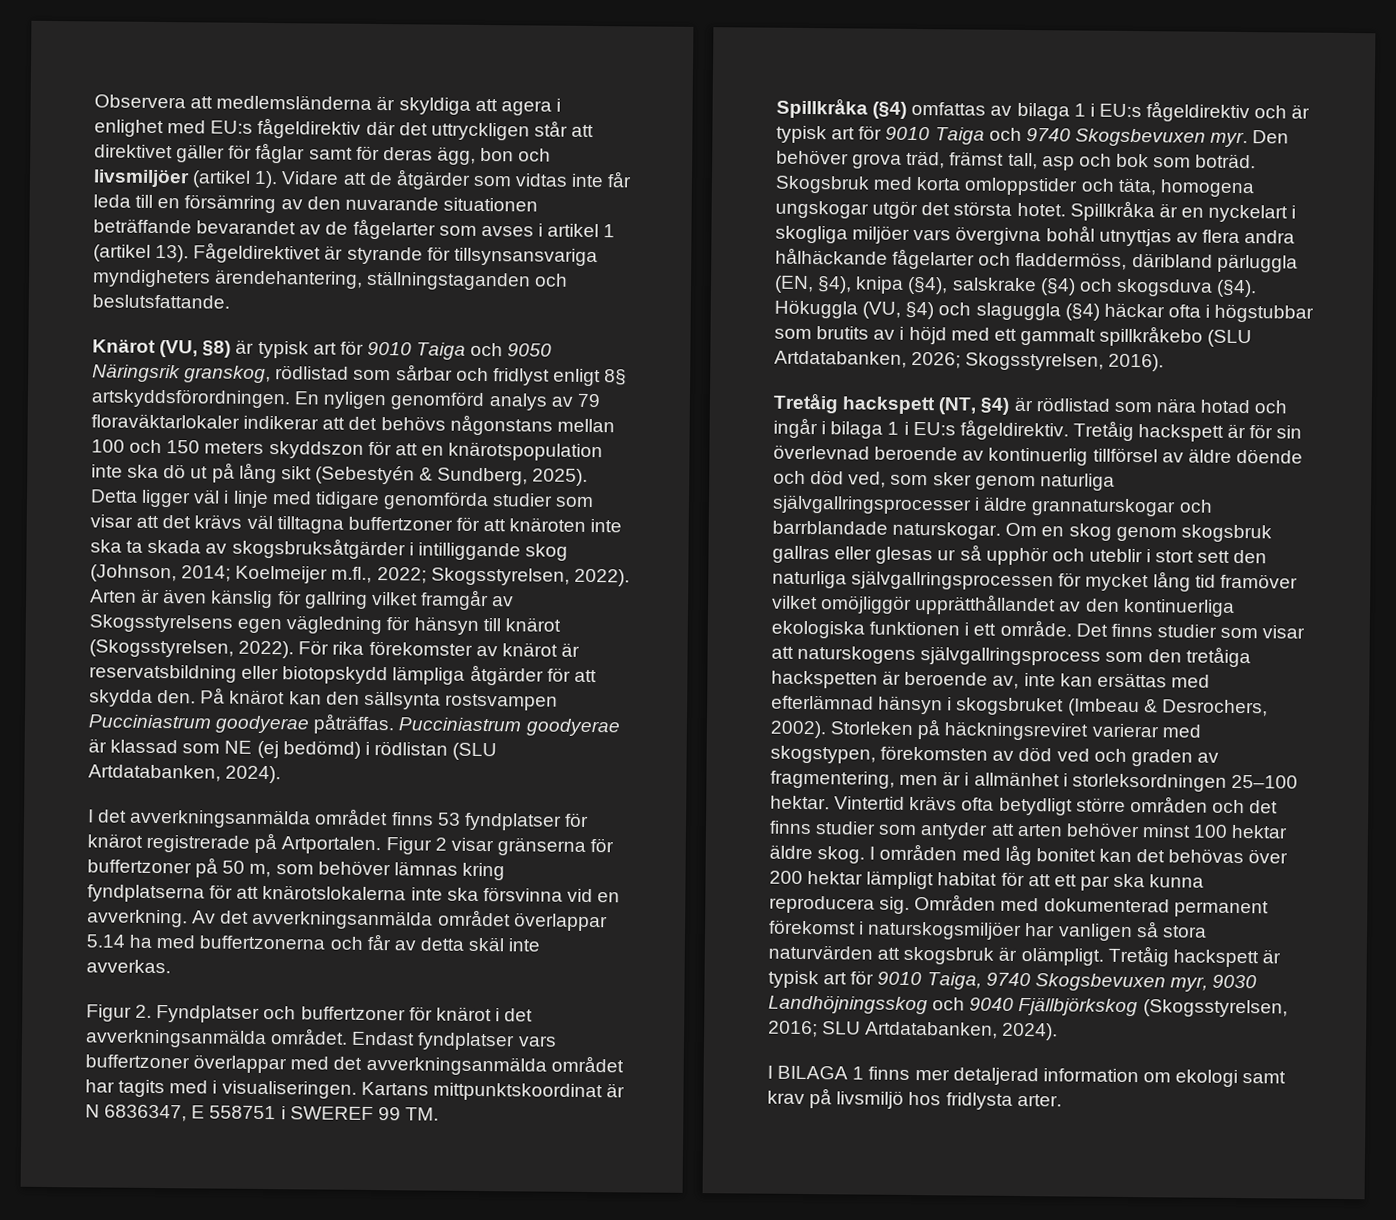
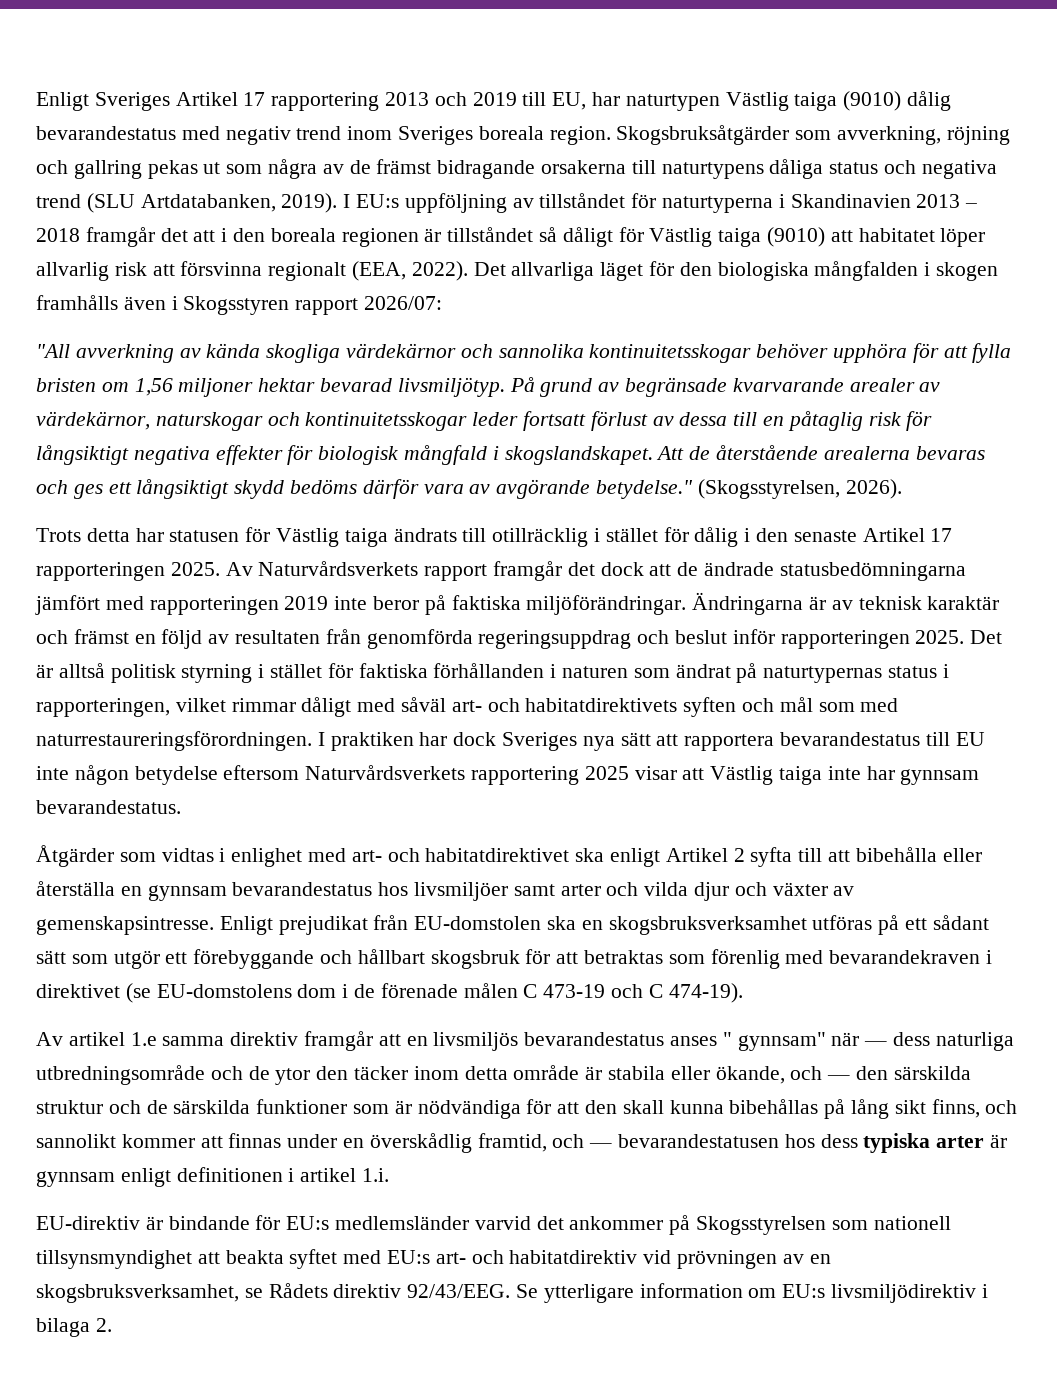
[94,94,561,116] [94,117,595,141] [94,142,552,165] [93,169,633,190] [93,194,538,214] [93,218,616,240] [93,242,598,267] [92,269,569,291] [92,294,230,309] [92,339,553,360] [92,363,628,387] [91,388,600,411] [91,413,615,436] [91,439,604,462] [91,462,589,486] [90,489,595,511] [90,514,623,534] [90,537,568,561] [90,564,630,587] [90,588,515,611] [89,614,561,635] [89,639,580,659] [89,664,597,686] [89,687,558,711] [88,713,620,737] [88,738,498,761] [88,764,282,784] [88,808,589,831] [87,832,615,856] [87,857,505,881] [87,884,621,903] [87,909,608,932] [86,933,541,952] [86,959,171,974] [86,1004,534,1023] [85,1028,557,1051] [85,1054,624,1076] [85,1079,625,1102] [85,1104,439,1122] [776,98,1311,123] [776,125,1290,148] [776,149,1257,171] [775,175,1255,198] [775,200,1297,223] [775,225,1296,247] [775,247,1298,273] [774,275,1258,298] [774,299,1315,323] [774,325,1253,348] [774,350,1165,372] [773,393,1288,415] [773,417,1303,442] [773,444,1303,466] [773,470,1115,491] [772,494,1213,517] [772,520,1272,543] [772,544,1268,566] [772,570,1298,592] [772,594,1235,617] [771,619,1306,639] [771,645,1251,668] [771,670,1210,689] [771,694,1268,717] [770,719,1201,741] [770,745,1219,767] [770,770,1298,792] [770,795,1279,816] [769,820,1289,840] [769,843,1289,866] [769,870,1205,891] [769,894,1269,918] [769,919,1207,942] [768,944,1281,968] [768,970,1258,992] [768,994,1288,1018] [768,1020,1059,1041] [767,1065,1287,1088] [767,1088,1062,1110] Observera att medlemsländerna är skyldiga att agera i enlighet med EU:s fågeldirektiv där det uttryckligen står att direktivet gäller för fåglar samt för deras ägg, bon och livsmiljöer (artikel 1). Vidare att de åtgärder som vidtas inte får leda till en försämring av den nuvarande situationen beträffande bevarandet av de fågelarter som avses i artikel 1 (artikel 13). Fågeldirektivet är styrande för tillsynsansvariga myndigheters ärendehantering, ställningstaganden och beslutsfattande. // Knärot (VU, §8) är typisk art för 9010 Taiga och 9050 Näringsrik granskog, rödlistad som sårbar och fridlyst enligt 8§ artskyddsförordningen. En nyligen genomförd analys av 79 floraväktarlokaler indikerar att det behövs någonstans mellan 100 och 150 meters skyddszon för att en knärotspopulation inte ska dö ut på lång sikt (Sebestyén & Sundberg, 2025). Detta ligger väl i linje med tidigare genomförda studier som visar att det krävs väl tilltagna buffertzoner för att knäroten inte ska ta skada av skogsbruksåtgärder i intilliggande skog (Johnson, 2014; Koelmeijer m.fl., 2022; Skogsstyrelsen, 2022). Arten är även känslig för gallring vilket framgår av Skogsstyrelsens egen vägledning för hänsyn till knärot (Skogsstyrelsen, 2022). För rika förekomster av knärot är reservatsbildning eller biotopskydd lämpliga åtgärder för att skydda den. På knärot kan den sällsynta rostsvampen Pucciniastrum goodyerae påträffas. Pucciniastrum goodyerae är klassad som NE (ej bedömd) i rödlistan (SLU Artdatabanken, 2024). // I det avverkningsanmälda området finns 53 fyndplatser för knärot registrerade på Artportalen. Figur 2 visar gränserna för buffertzoner på 50 m, som behöver lämnas kring fyndplatserna för att knärotslokalerna inte ska försvinna vid en avverkning. Av det avverkningsanmälda området överlappar 5.14 ha med buffertzonerna och får av detta skäl inte avverkas. // Figur 2. Fyndplatser och buffertzoner för knärot i det avverkningsanmälda området. Endast fyndplatser vars buffertzoner överlappar med det avverkningsanmälda området har tagits med i visualiseringen. Kartans mittpunktskoordinat är N 6836347, E 558751 i SWEREF 99 TM. // Spillkråka (§4) omfattas av bilaga 1 i EU:s fågeldirektiv och är typisk art för 9010 Taiga och 9740 Skogsbevuxen myr. Den behöver grova träd, främst tall, asp och bok som boträd. Skogsbruk med korta omloppstider och täta, homogena ungskogar utgör det största hotet. Spillkråka är en nyckelart i skogliga miljöer vars övergivna bohål utnyttjas av flera andra hålhäckande fågelarter och fladdermöss, däribland pärluggla (EN, §4), knipa (§4), salskrake (§4) och skogsduva (§4). Hökuggla (VU, §4) och slaguggla (§4) häckar ofta i högstubbar som brutits av i höjd med ett gammalt spillkråkebo (SLU Artdatabanken, 2026; Skogsstyrelsen, 2016). // Tretåig hackspett (NT, §4) är rödlistad som nära hotad och ingår i bilaga 1 i EU:s fågeldirektiv. Tretåig hackspett är för sin överlevnad beroende av kontinuerlig tillförsel av äldre döende och död ved, som sker genom naturliga självgallringsprocesser i äldre grannaturskogar och barrblandade naturskogar. Om en skog genom skogsbruk gallras eller glesas ur så upphör och uteblir i stort sett den naturliga självgallringsprocessen för mycket lång tid framöver vilket omöjliggör upprätthållandet av den kontinuerliga ekologiska funktionen i ett område. Det finns studier som visar att naturskogens självgallringsprocess som den tretåiga hackspetten är beroende av, inte kan ersättas med efterlämnad hänsyn i skogsbruket (Imbeau & Desrochers, 2002). Storleken på häckningsreviret varierar med skogstypen, förekomsten av död ved och graden av fragmentering, men är i allmänhet i storleksordningen 25–100 hektar. Vintertid krävs ofta betydligt större områden och det finns studier som antyder att arten behöver minst 100 hektar äldre skog. I områden med låg bonitet kan det behövas över 200 hektar lämpligt habitat för att ett par ska kunna reproducera sig. Områden med dokumenterad permanent förekomst i naturskogsmiljöer har vanligen så stora naturvärden att skogsbruk är olämpligt. Tretåig hackspett är typisk art för 9010 Taiga, 9740 Skogsbevuxen myr, 9030 Landhöjningsskog och 9040 Fjällbjörkskog (Skogsstyrelsen, 2016; SLU Artdatabanken, 2024). // I BILAGA 1 finns mer detaljerad information om ekologi samt krav på livsmiljö hos fridlysta arter. -> [36,91,952,111] [36,125,1010,145] [36,159,997,179] [36,193,978,213] [36,227,986,247] [36,261,999,281] [36,295,443,315] [36,343,1012,363] [36,377,941,397] [36,411,933,431] [36,445,985,465] [36,479,902,499] [36,527,953,547] [36,561,966,581] [35,592,1000,615] [36,629,1003,649] [36,663,949,683] [36,697,899,717] [36,731,985,751] [36,765,980,785] [36,800,181,814] [36,845,982,867] [36,881,855,901] [36,915,989,935] [36,949,993,969] [36,983,743,1003] [36,1031,1014,1051] [36,1065,971,1085] [36,1099,1018,1119] [36,1133,1008,1153] [36,1167,390,1187] [36,1215,951,1235] [36,1249,831,1269] [36,1283,988,1303] [36,1318,112,1337] Enligt Sveriges Artikel 17 rapportering 2013 och 2019 till EU, har naturtypen Västlig taiga (9010) dålig bevarandestatus med negativ trend inom Sveriges boreala region. Skogsbruksåtgärder som avverkning, röjning och gallring pekas ut som några av de främst bidragande orsakerna till naturtypens dåliga status och negativa trend (SLU Artdatabanken, 2019). I EU:s uppföljning av tillståndet för naturtyperna i Skandinavien 2013 – 2018 framgår det att i den boreala regionen är tillståndet så dåligt för Västlig taiga (9010) att habitatet löper allvarlig risk att försvinna regionalt (EEA, 2022). Det allvarliga läget för den biologiska mångfalden i skogen framhålls även i Skogsstyren rapport 2026/07: // "All avverkning av kända skogliga värdekärnor och sannolika kontinuitetsskogar behöver upphöra för att fylla bristen om 1,56 miljoner hektar bevarad livsmiljötyp. På grund av begränsade kvarvarande arealer av värdekärnor, naturskogar och kontinuitetsskogar leder fortsatt förlust av dessa till en påtaglig risk för långsiktigt negativa effekter för biologisk mångfald i skogslandskapet. Att de återstående arealerna bevaras och ges ett långsiktigt skydd bedöms därför vara av avgörande betydelse." (Skogsstyrelsen, 2026). // Trots detta har statusen för Västlig taiga ändrats till otillräcklig i stället för dålig i den senaste Artikel 17 rapporteringen 2025. Av Naturvårdsverkets rapport framgår det dock att de ändrade statusbedömningarna jämfört med rapporteringen 2019 inte beror på faktiska miljöförändringar. Ändringarna är av teknisk karaktär och främst en följd av resultaten från genomförda regeringsuppdrag och beslut inför rapporteringen 2025. Det är alltså politisk styrning i stället för faktiska förhållanden i naturen som ändrat på naturtypernas status i rapporteringen, vilket rimmar dåligt med såväl art- och habitatdirektivets syften och mål som med naturrestaureringsförordningen. I praktiken har dock Sveriges nya sätt att rapportera bevarandestatus till EU inte någon betydelse eftersom Naturvårdsverkets rapportering 2025 visar att Västlig taiga inte har gynnsam bevarandestatus. // Åtgärder som vidtas i enlighet med art- och habitatdirektivet ska enligt Artikel 2 syfta till att bibehålla eller återställa en gynnsam bevarandestatus hos livsmiljöer samt arter och vilda djur och växter av gemenskapsintresse. Enligt prejudikat från EU-domstolen ska en skogsbruksverksamhet utföras på ett sådant sätt som utgör ett förebyggande och hållbart skogsbruk för att betraktas som förenlig med bevarandekraven i direktivet (se EU-domstolens dom i de förenade målen C 473-19 och C 474-19). // Av artikel 1.e samma direktiv framgår att en livsmiljös bevarandestatus anses " gynnsam" när — dess naturliga utbredningsområde och de ytor den täcker inom detta område är stabila eller ökande, och — den särskilda struktur och de särskilda funktioner som är nödvändiga för att den skall kunna bibehållas på lång sikt finns, och sannolikt kommer att finnas under en överskådlig framtid, och — bevarandestatusen hos dess typiska arter är gynnsam enligt definitionen i artikel 1.i. // EU-direktiv är bindande för EU:s medlemsländer varvid det ankommer på Skogsstyrelsen som nationell tillsynsmyndighet att beakta syftet med EU:s art- och habitatdirektiv vid prövningen av en skogsbruksverksamhet, se Rådets direktiv 92/43/EEG. Se ytterligare information om EU:s livsmiljödirektiv i bilaga 2.

